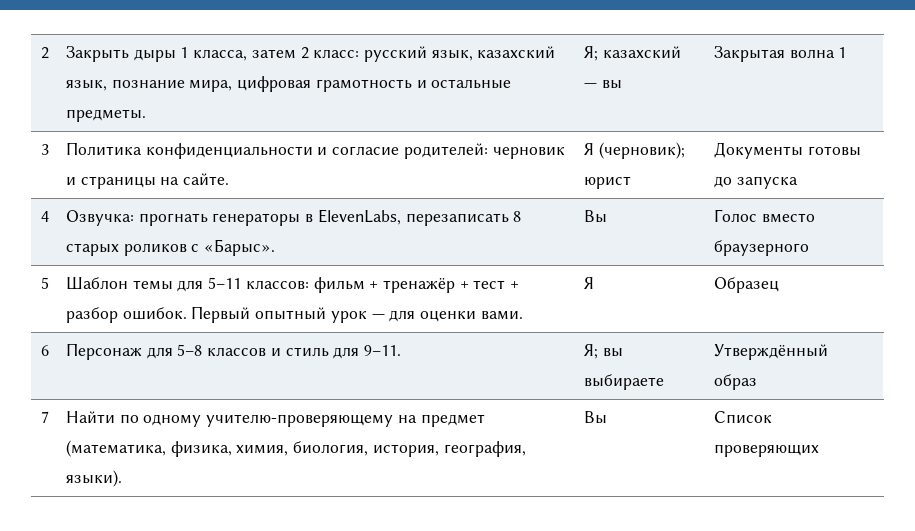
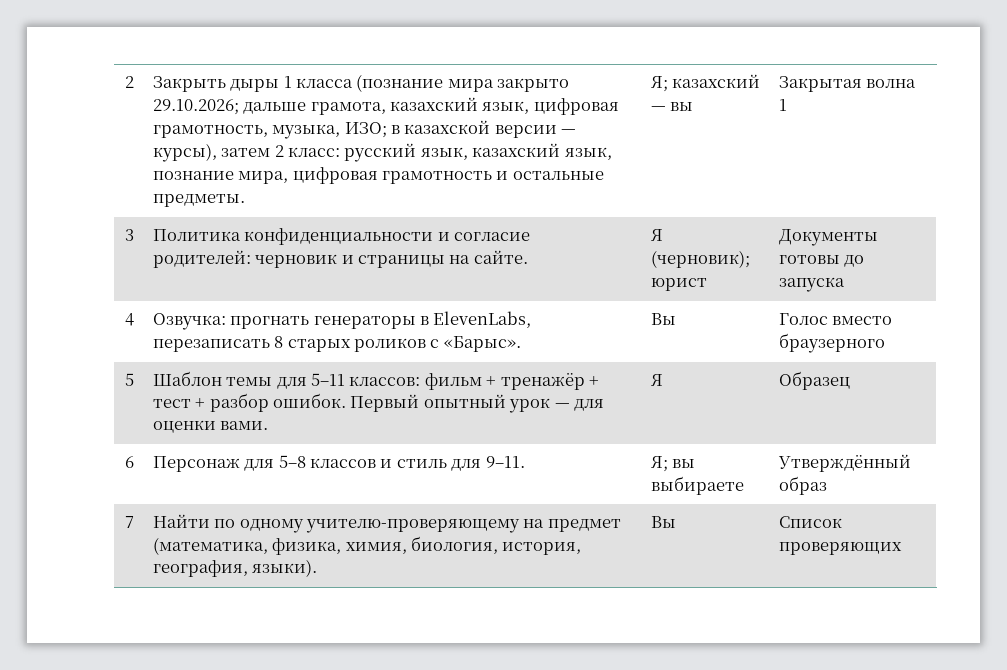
[193,49,248,61] класса, -> [295,74,570,92] [152,97,619,115] [152,120,577,139] [152,143,217,162] класса (познание мира закрыто 29.10.2026; дальше грамота, казахский язык, цифровая грамотность, музыка, ИЗО; в казахской версии — курсы),

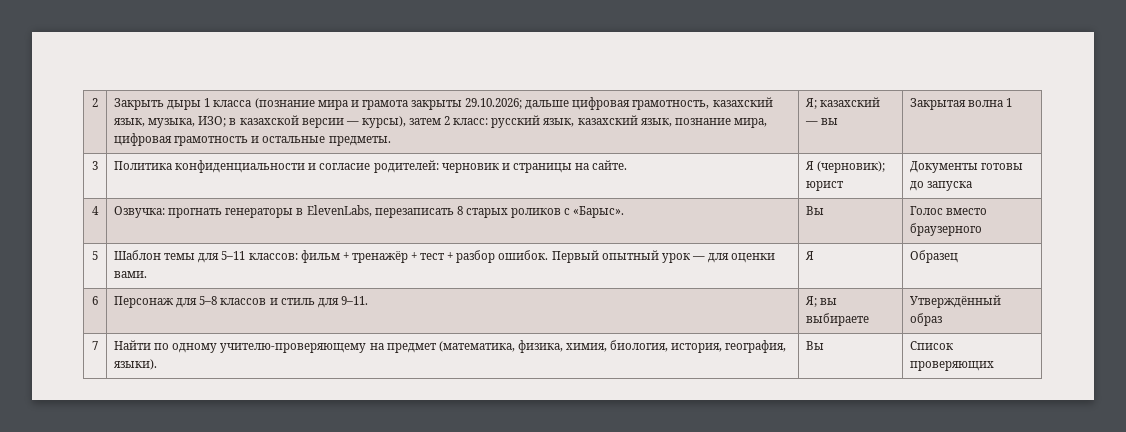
[497,78,570,92] [152,97,619,115] [152,125,268,138] закрыто 29.10.2026; дальше грамота, казахский язык, цифровая грамотность, -> [350,97,773,110] [114,118,146,127] и грамота закрыты 29.10.2026; дальше цифровая грамотность, казахский язык,

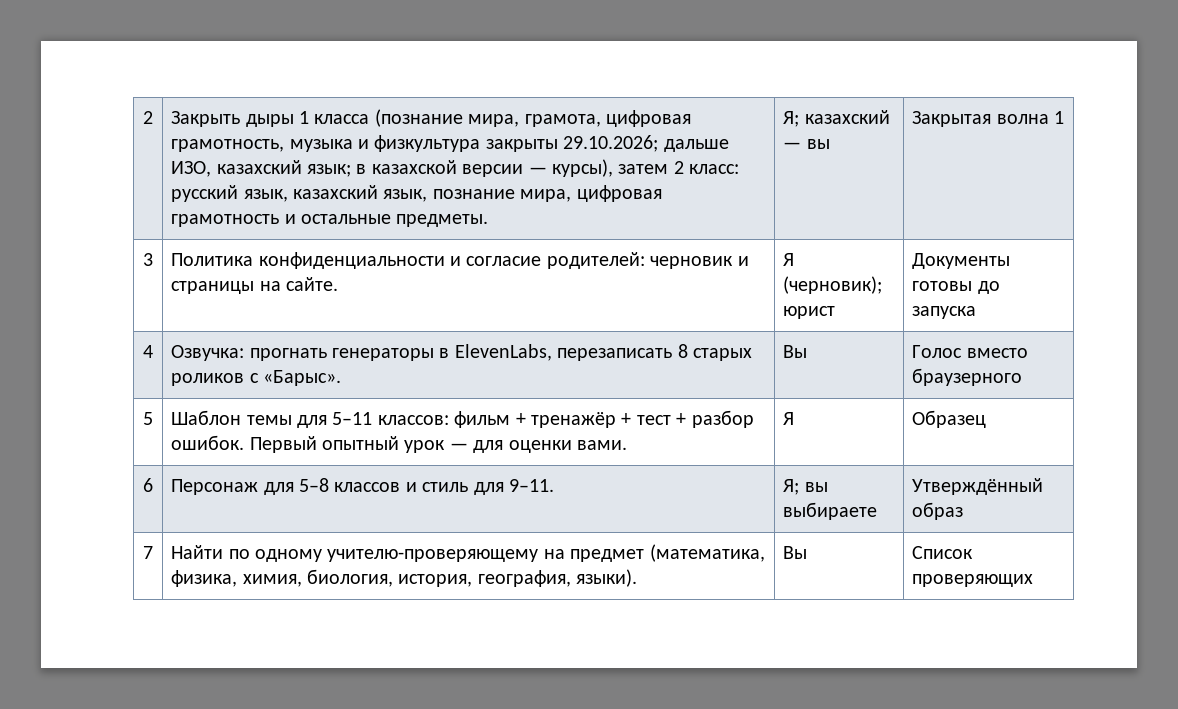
[317,97,773,110] [114,116,227,128] мира и грамота закрыты 29.10.2026; дальше цифровая грамотность, казахский язык, музыка, ИЗО; -> [468,110,692,127] [171,135,729,152] [171,160,352,177] мира, грамота, цифровая грамотность, музыка и физкультура закрыты 29.10.2026; дальше ИЗО, казахский язык;

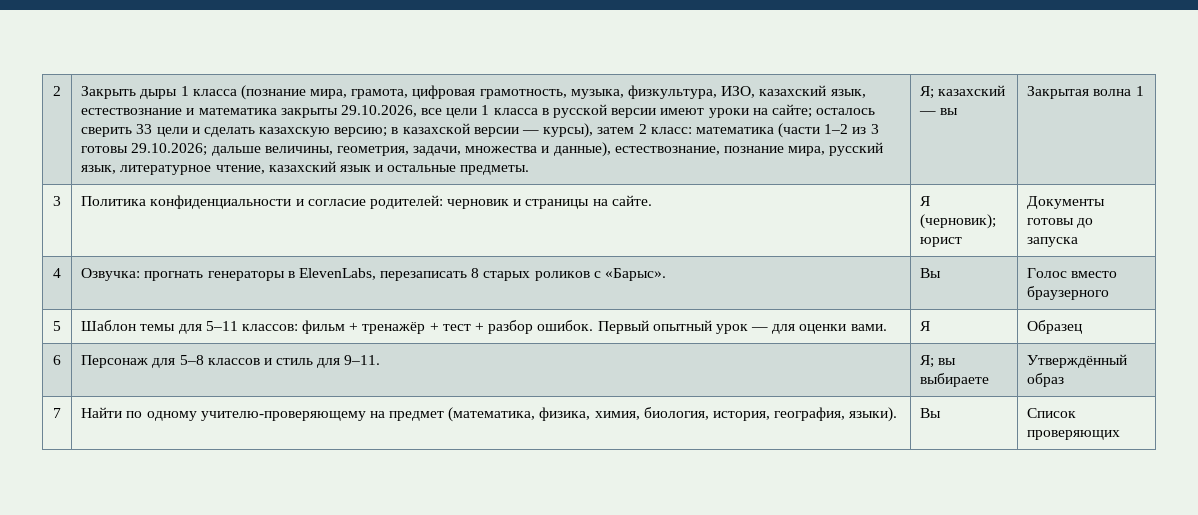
[289,135,729,152] [171,160,352,177] музыка и физкультура закрыты 29.10.2026; дальше ИЗО, казахский язык; -> [570,85,866,99] [81,104,876,118] [81,124,388,137] музыка, физкультура, ИЗО, казахский язык, естествознание и математика закрыты 29.10.2026, все цели 1 класса в русской версии имеют уроки на сайте; осталось сверить 33 цели и сделать казахскую версию;
[171,185,662,202] [171,214,280,227] русский язык, казахский язык, познание мира, цифровая грамотность -> [695,123,879,138] [81,142,884,157] [81,161,371,175] математика (части 1–2 из 3 готовы 29.10.2026; дальше величины, геометрия, задачи, множества и данные), естествознание, познание мира, русский язык, литературное чтение, казахский язык

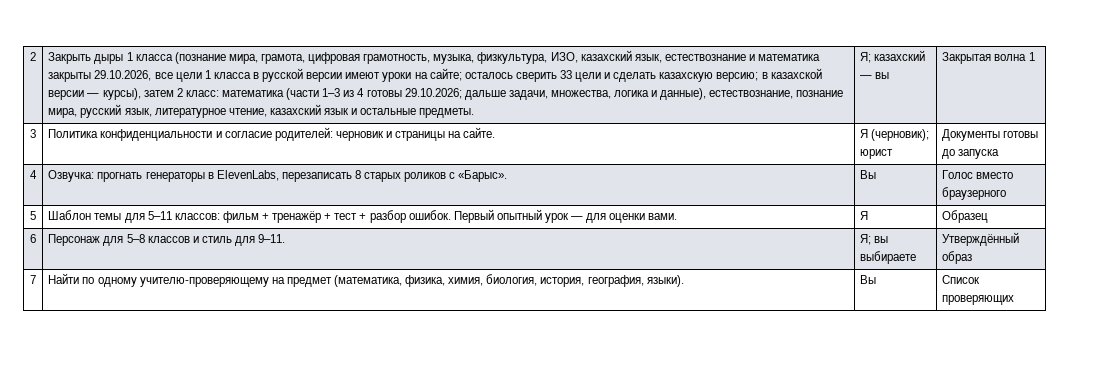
[824,124,879,134] [81,143,538,156] 1–2 из 3 готовы 29.10.2026; дальше величины, геометрия, задачи, множества -> [322,88,650,100] 1–3 из 4 готовы 29.10.2026; дальше задачи, множества, логика

